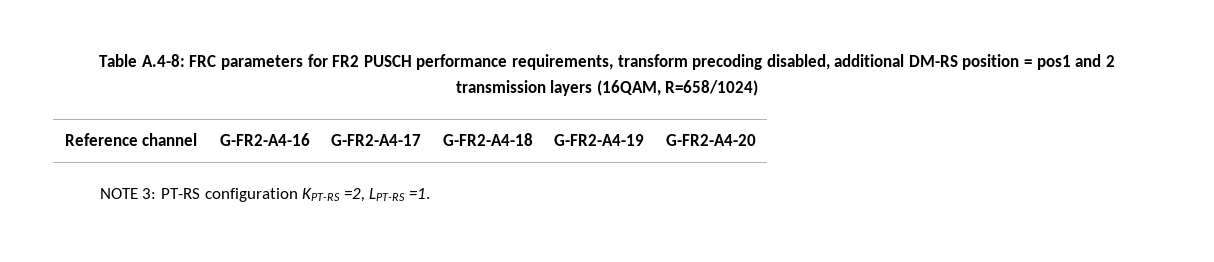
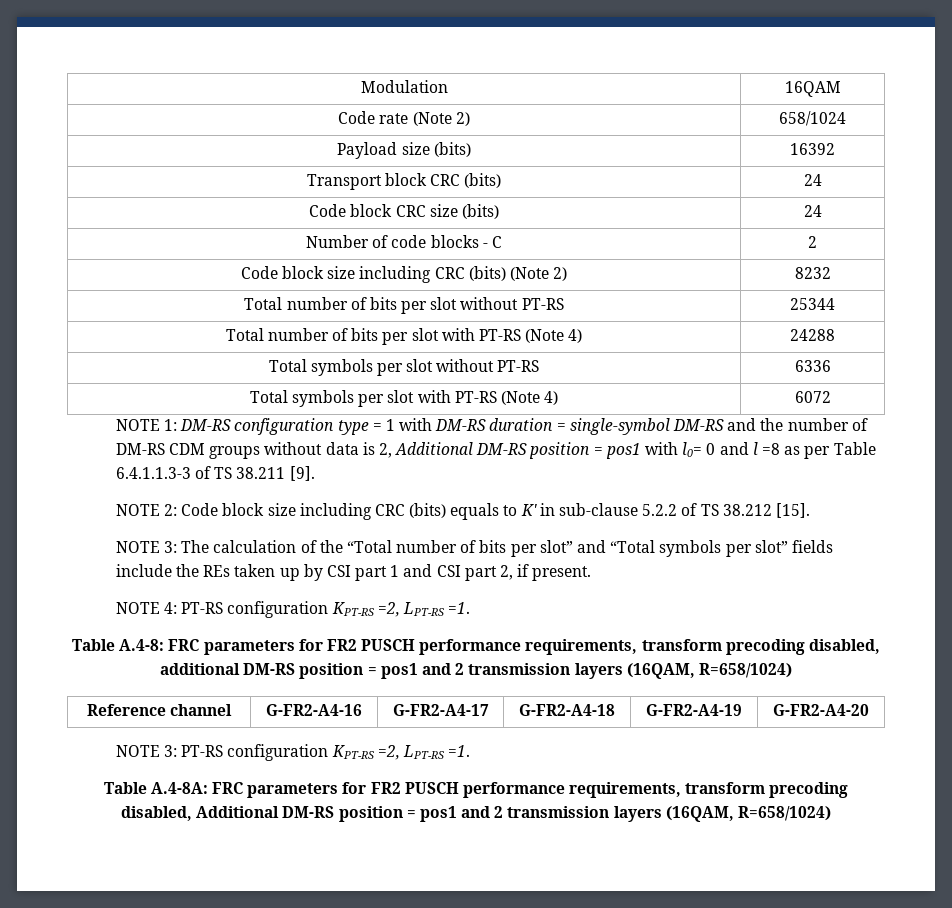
(99, 60) none -> [360,80,448,93] [784,81,841,97] [338,111,470,126] [779,111,846,126] [337,142,471,159] [790,143,835,155] [306,173,502,190] [803,174,822,186] [309,204,499,219] [803,205,822,217] [306,235,502,248] [808,236,817,248] [240,266,568,283] [794,267,831,279] [244,297,564,314] [790,298,835,310] [225,328,583,345] [790,329,835,341] [268,359,540,376] [794,360,831,372] [249,390,559,407] [794,391,831,403] [115,418,868,435] [115,442,876,459] [115,466,315,481] [115,503,810,520] [115,540,833,557] [115,564,592,581] [115,601,471,618] Modulation | 16QAM // Code rate (Note 2) | 658/1024 // Payload size (bits) | 16392 // Transport block CRC (bits) | 24 // Code block CRC size (bits) | 24 // Number of code blocks - C | 2 // Code block size including CRC (bits) (Note 2) | 8232 // Total number of bits per slot without PT-RS | 25344 // Total number of bits per slot with PT-RS (Note 4) | 24288 // Total symbols per slot without PT-RS | 6336 // Total symbols per slot with PT-RS (Note 4) | 6072 // NOTE 1: DM-RS configuration type = 1 with DM-RS duration = single-symbol DM-RS and the number of DM-RS CDM groups without data is 2, Additional DM-RS position = pos1 with l0= 0 and l =8 as per Table 6.4.1.1.3-3 of TS 38.211 [9]. // NOTE 2: Code block size including CRC (bits) equals to K' in sub-clause 5.2.2 of TS 38.212 [15]. // NOTE 3: The calculation of the “Total number of bits per slot” and “Total symbols per slot” fields include the REs taken up by CSI part 1 and CSI part 2, if present. // NOTE 4: PT-RS configuration KPT-RS =2, LPT-RS =1. //
(430, 193) none -> [103,782,849,798] [120,806,832,822] // Table A.4-8A: FRC parameters for FR2 PUSCH performance requirements, transform precoding disabled, Additional DM-RS position = pos1 and 2 transmission layers (16QAM, R=658/1024)

